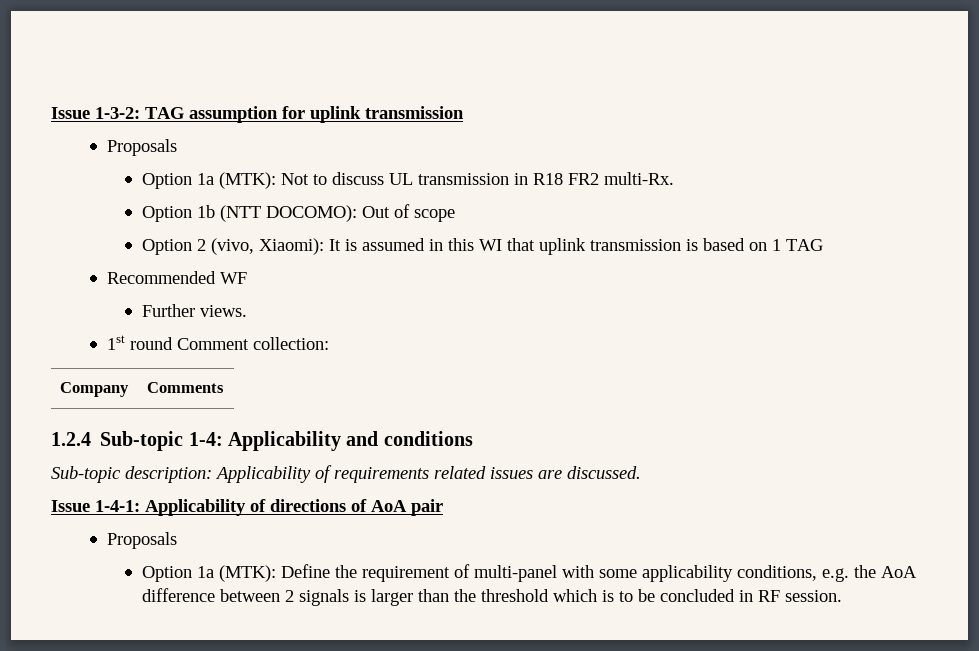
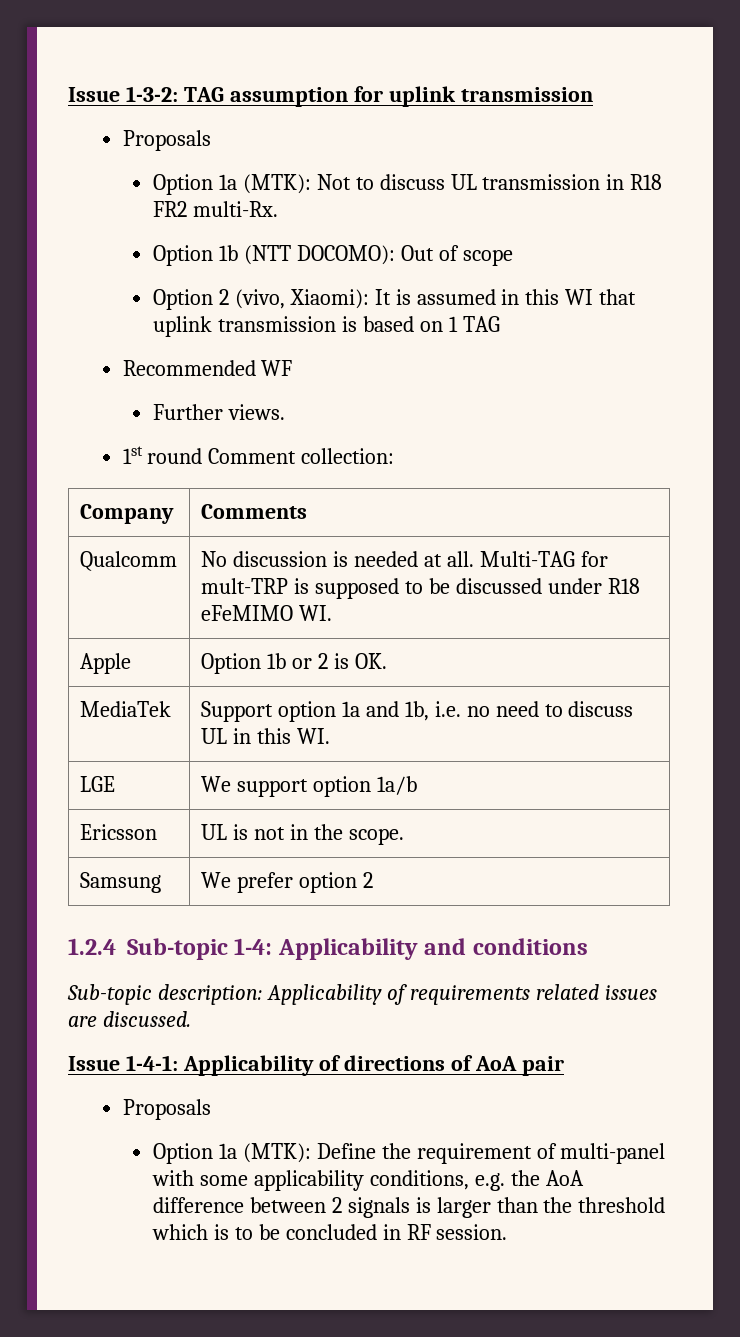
(225, 387) none -> [79,551,177,571] [200,551,608,567] [200,578,640,599] [200,605,332,621] [79,653,131,674] [200,653,387,674] [79,701,171,717] [200,701,634,722] [200,728,330,744] [79,776,115,792] [200,776,417,797] [79,824,157,840] [200,824,404,845] [79,872,161,893] [200,872,373,893] // Qualcomm | No discussion is needed at all. Multi-TAG for mult-TRP is supposed to be discussed under R18 eFeMIMO WI. // Apple | Option 1b or 2 is OK. // MediaTek | Support option 1a and 1b, i.e. no need to discuss UL in this WI. // LGE | We support option 1a/b // Ericsson | UL is not in the scope. // Samsung | We prefer option 2

